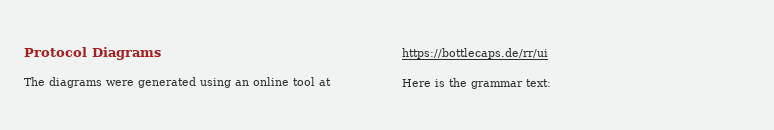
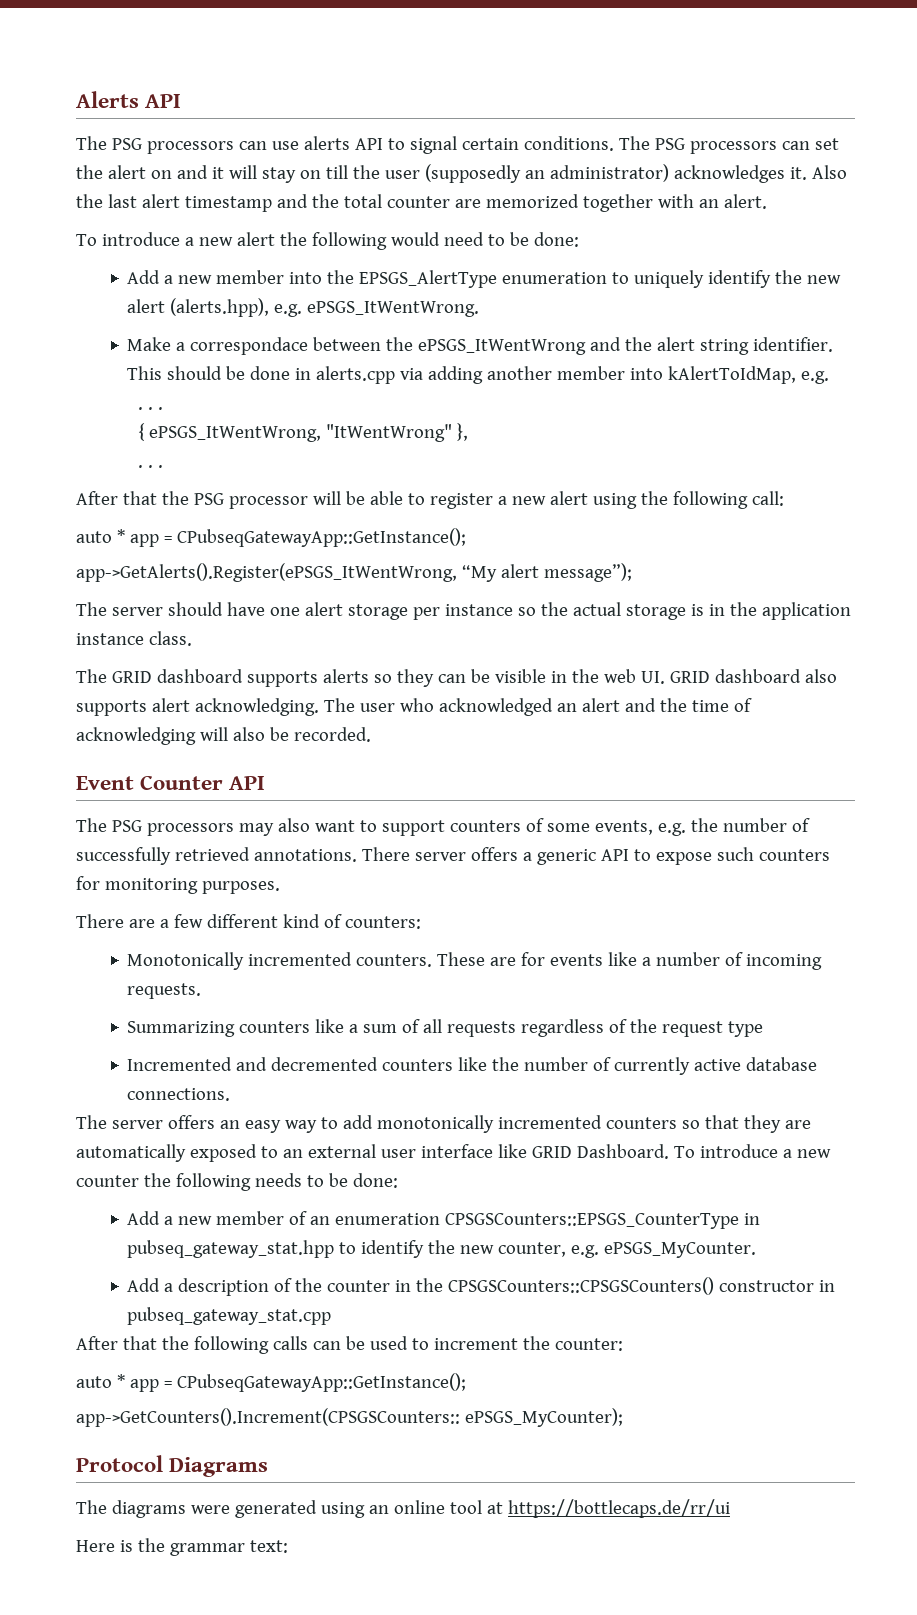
(24, 52) none -> [76,91,182,108] [76,136,839,154] [76,164,847,183] [76,194,767,212] [76,232,579,250] [127,270,842,288] [127,298,480,317] [127,337,834,355] [127,366,830,384] [137,407,163,410] [137,423,468,442] [137,465,163,468] [76,491,784,509] [76,528,466,547] [76,563,632,582] [76,602,851,620] [76,631,192,646] [76,669,837,687] [76,698,752,716] [76,727,371,745] [76,775,266,790] [76,818,810,836] [76,847,830,865] [76,876,280,894] [76,914,421,929] [127,952,823,970] [127,983,202,999] [127,1019,764,1037] [127,1057,818,1075] [127,1088,231,1101] [76,1115,811,1133] [76,1144,831,1162] [76,1173,398,1191] [127,1211,761,1229] [127,1240,757,1258] [127,1277,836,1296] [127,1307,332,1325] [76,1336,623,1354] [76,1373,466,1392] [76,1408,623,1427] Alerts API // The PSG processors can use alerts API to signal certain conditions. The PSG processors can set the alert on and it will stay on till the user (supposedly an administrator) acknowledges it. Also the last alert timestamp and the total counter are memorized together with an alert. // To introduce a new alert the following would need to be done: // Add a new member into the EPSGS_AlertType enumeration to uniquely identify the new alert (alerts.hpp), e.g. ePSGS_ItWentWrong. // Make a correspondace between the ePSGS_ItWentWrong and the alert string identifier. This should be done in alerts.cpp via adding another member into kAlertToIdMap, e.g. // . . . // { ePSGS_ItWentWrong, "ItWentWrong" }, // . . . // After that the PSG processor will be able to register a new alert using the following call: // auto * app = CPubseqGatewayApp::GetInstance(); // app->GetAlerts().Register(ePSGS_ItWentWrong, “My alert message”); // The server should have one alert storage per instance so the actual storage is in the application instance class. // The GRID dashboard supports alerts so they can be visible in the web UI. GRID dashboard also supports alert acknowledging. The user who acknowledged an alert and the time of acknowledging will also be recorded. // Event Counter API // The PSG processors may also want to support counters of some events, e.g. the number of successfully retrieved annotations. There server offers a generic API to expose such counters for monitoring purposes. // There are a few different kind of counters: // Monotonically incremented counters. These are for events like a number of incoming requests. // Summarizing counters like a sum of all requests regardless of the request type // Incremented and decremented counters like the number of currently active database connections. // The server offers an easy way to add monotonically incremented counters so that they are automatically exposed to an external user interface like GRID Dashboard. To introduce a new counter the following needs to be done: // Add a new member of an enumeration CPSGSCounters::EPSGS_CounterType in pubseq_gateway_stat.hpp to identify the new counter, e.g. ePSGS_MyCounter. // Add a description of the counter in the CPSGSCounters::CPSGSCounters() constructor in pubseq_gateway_stat.cpp // After that the following calls can be used to increment the counter: // auto * app = CPubseqGatewayApp::GetInstance(); // app->GetCounters().Increment(CPSGSCounters:: ePSGS_MyCounter); //

